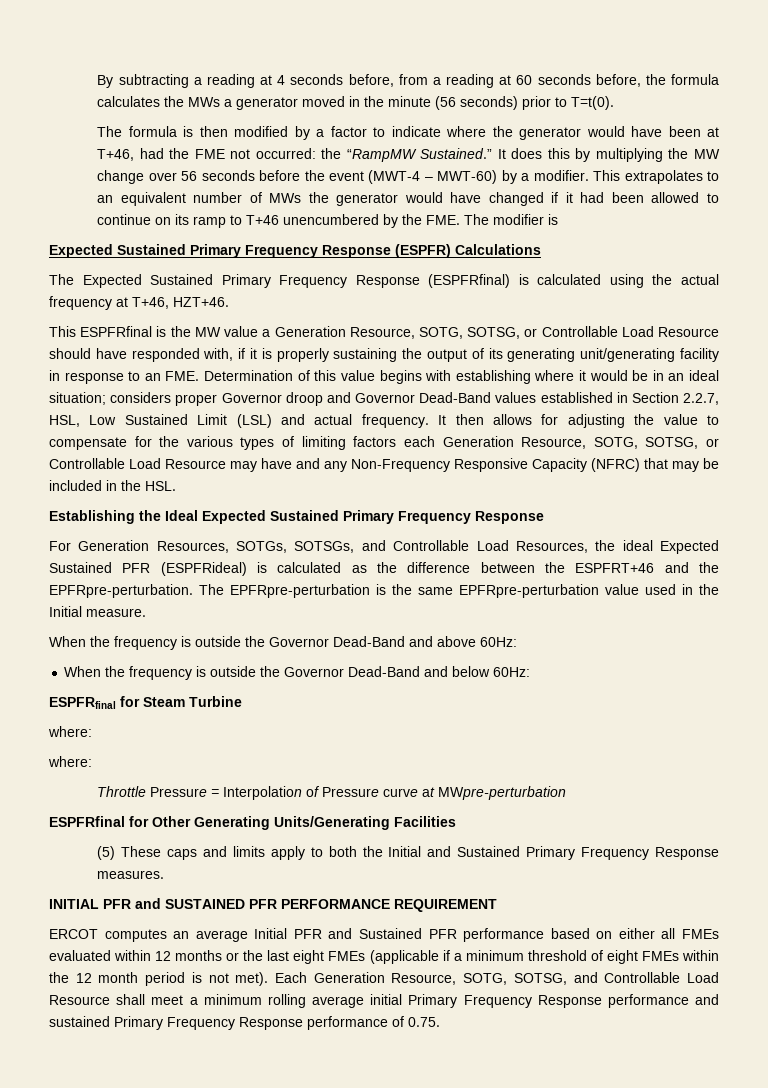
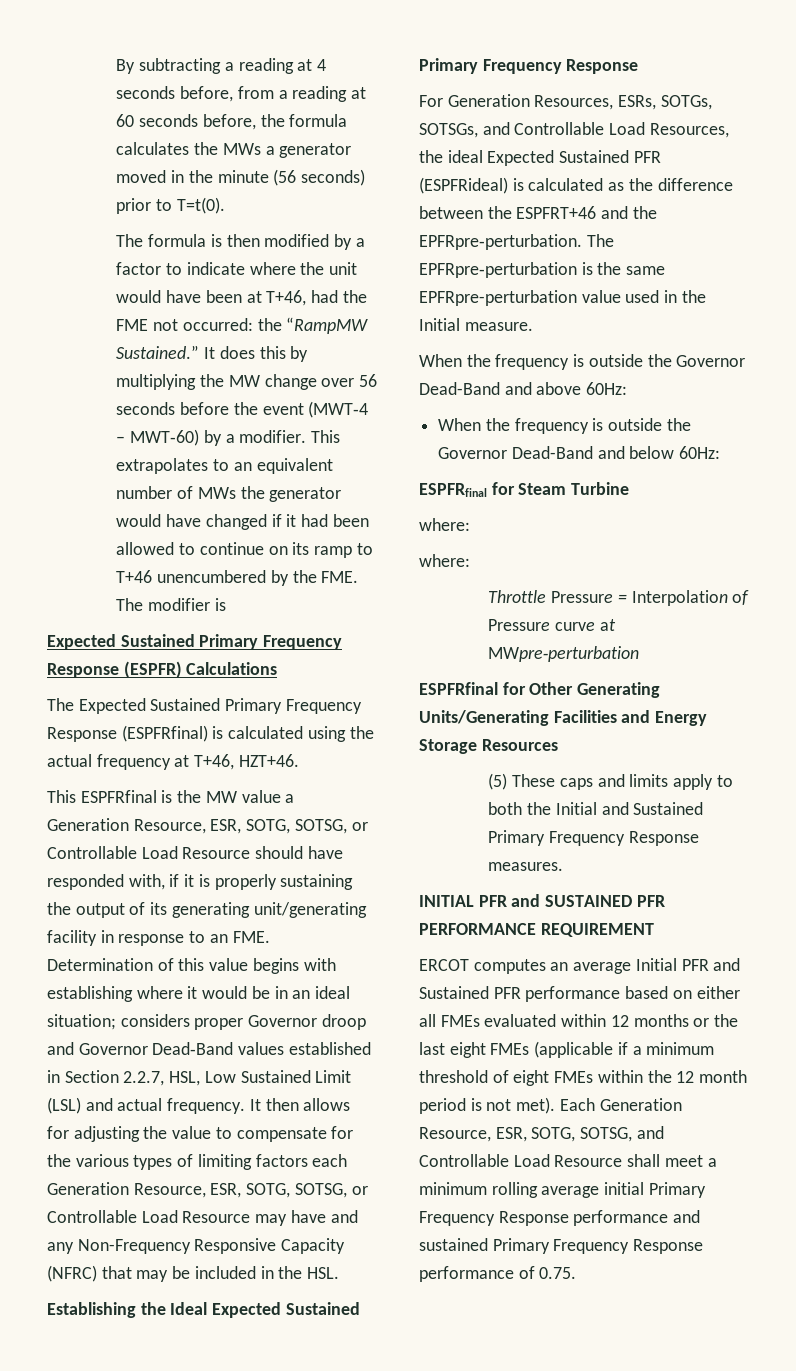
[519,127,582,140] generator -> [328,262,357,275] unit
(415, 333) none -> [210,819,242,834] ESR,
(587, 443) none -> [210,1183,242,1198] ESR,
(229, 547) none -> [618,95,657,110] ESRs,
(456, 821) none -> [621,710,708,726] [419,739,558,754] and Energy Storage Resources
(457, 979) none -> [495,1127,527,1142] ESR,

